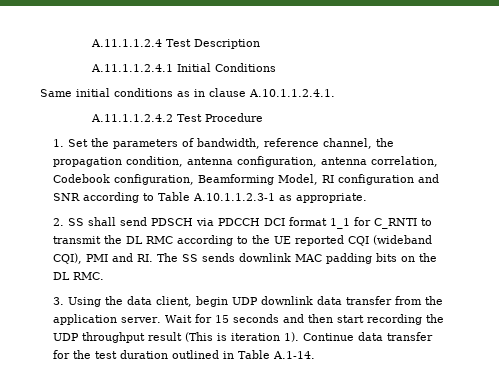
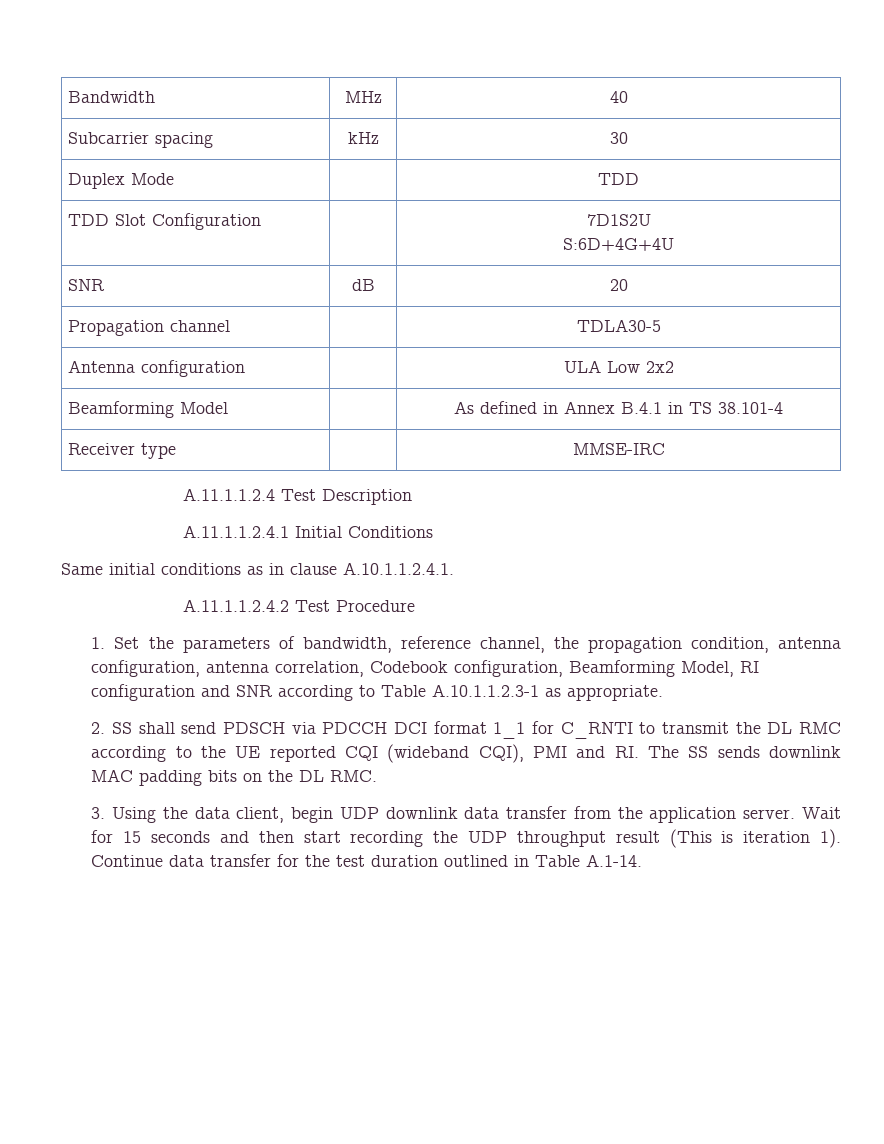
(91, 43) none -> [68,91,156,103] [344,91,382,103] [609,91,628,103] [68,132,214,148] [347,132,379,144] [609,132,628,144] [68,173,175,189] [598,173,639,185] [68,213,262,230] [586,214,651,226] [563,238,674,251] [68,279,106,291] [351,279,375,291] [609,279,628,291] [68,320,231,336] [576,319,661,332] [68,360,246,377] [563,360,674,373] [68,401,229,418] [454,401,783,414] [68,443,177,459] [572,443,665,455] Bandwidth | MHz | 40 // Subcarrier spacing | kHz | 30 // Duplex Mode | | TDD // TDD Slot Configuration | | 7D1S2U // S:6D+4G+4U // SNR | dB | 20 // Propagation channel | | TDLA30-5 // Antenna configuration | | ULA Low 2x2 // Beamforming Model | | As defined in Annex B.4.1 in TS 38.101-4 // Receiver type | | MMSE-IRC //

